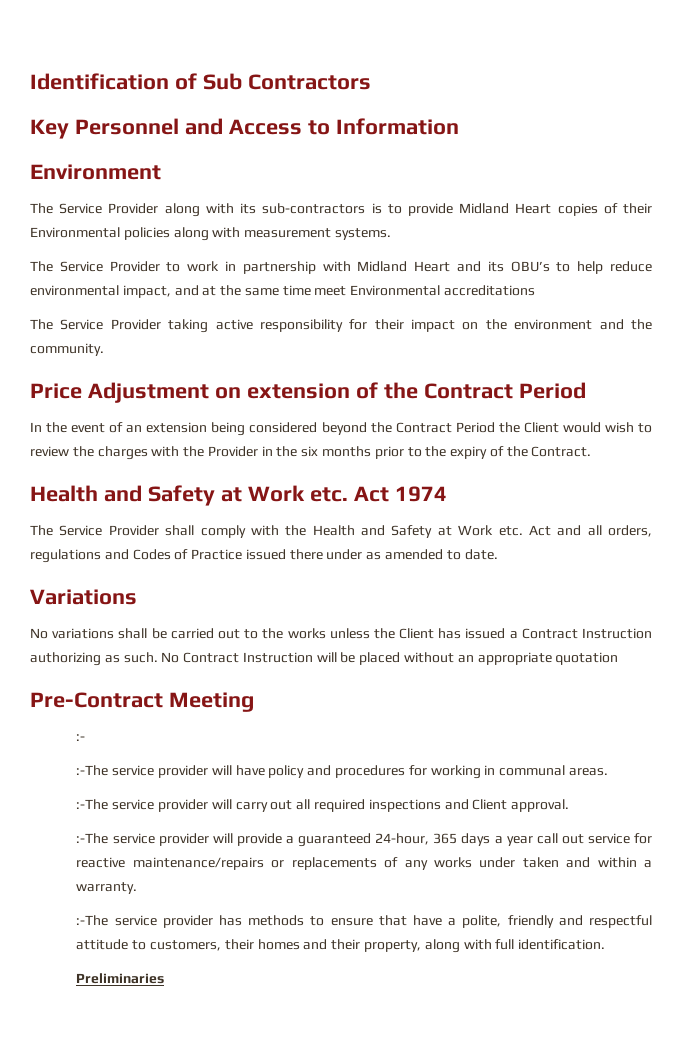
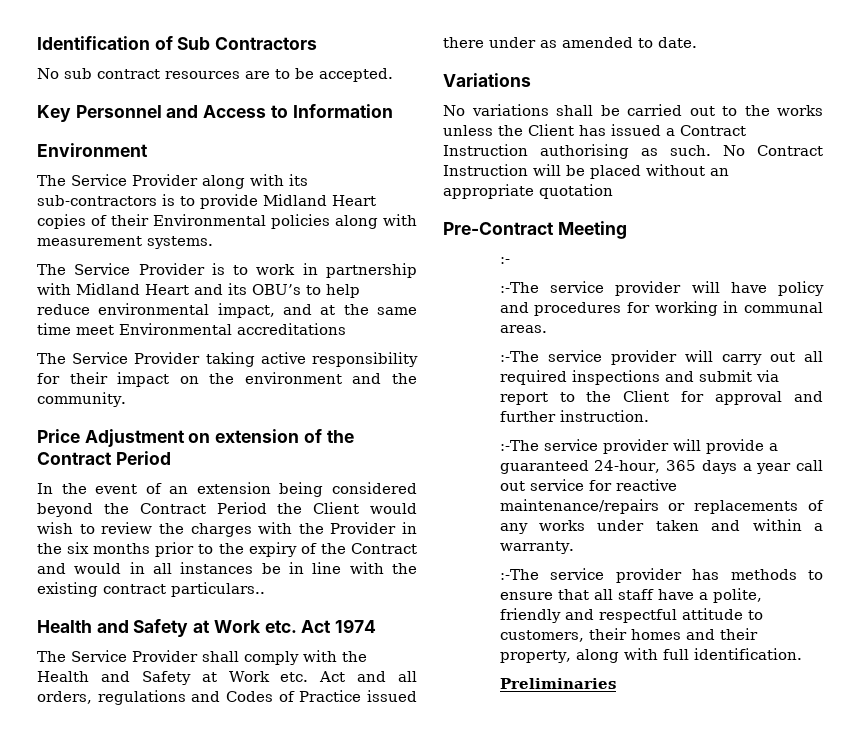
(371, 82) none -> [37,68,393,82] // No sub contract resources are to be accepted.
(160, 266) none -> [211,263,225,275] is
[531,446,592,457] Contract. -> [350,543,417,554] [37,562,417,574] [37,582,265,597] Contract and would in all instances be in line with the existing contract particulars..
[30,652,101,666] authorizing -> [540,144,629,159] authorising
[472,799,570,812] Client approval. -> [698,370,779,382] [499,390,823,405] [499,410,649,422] submit via report to the Client for approval and further instruction.
(407, 920) none -> [593,589,654,600] all staff

